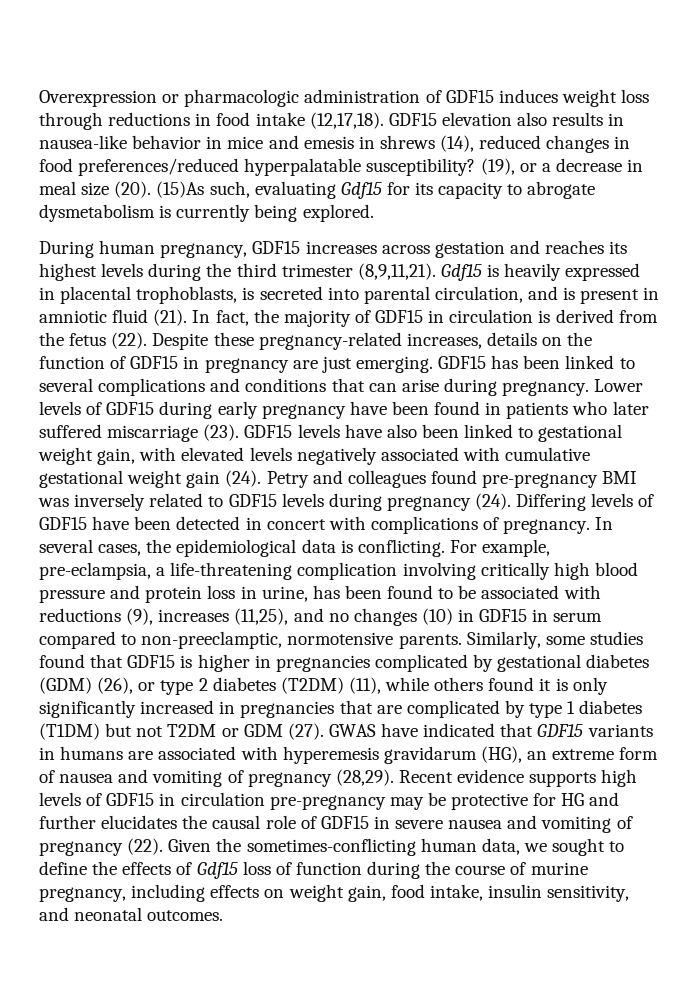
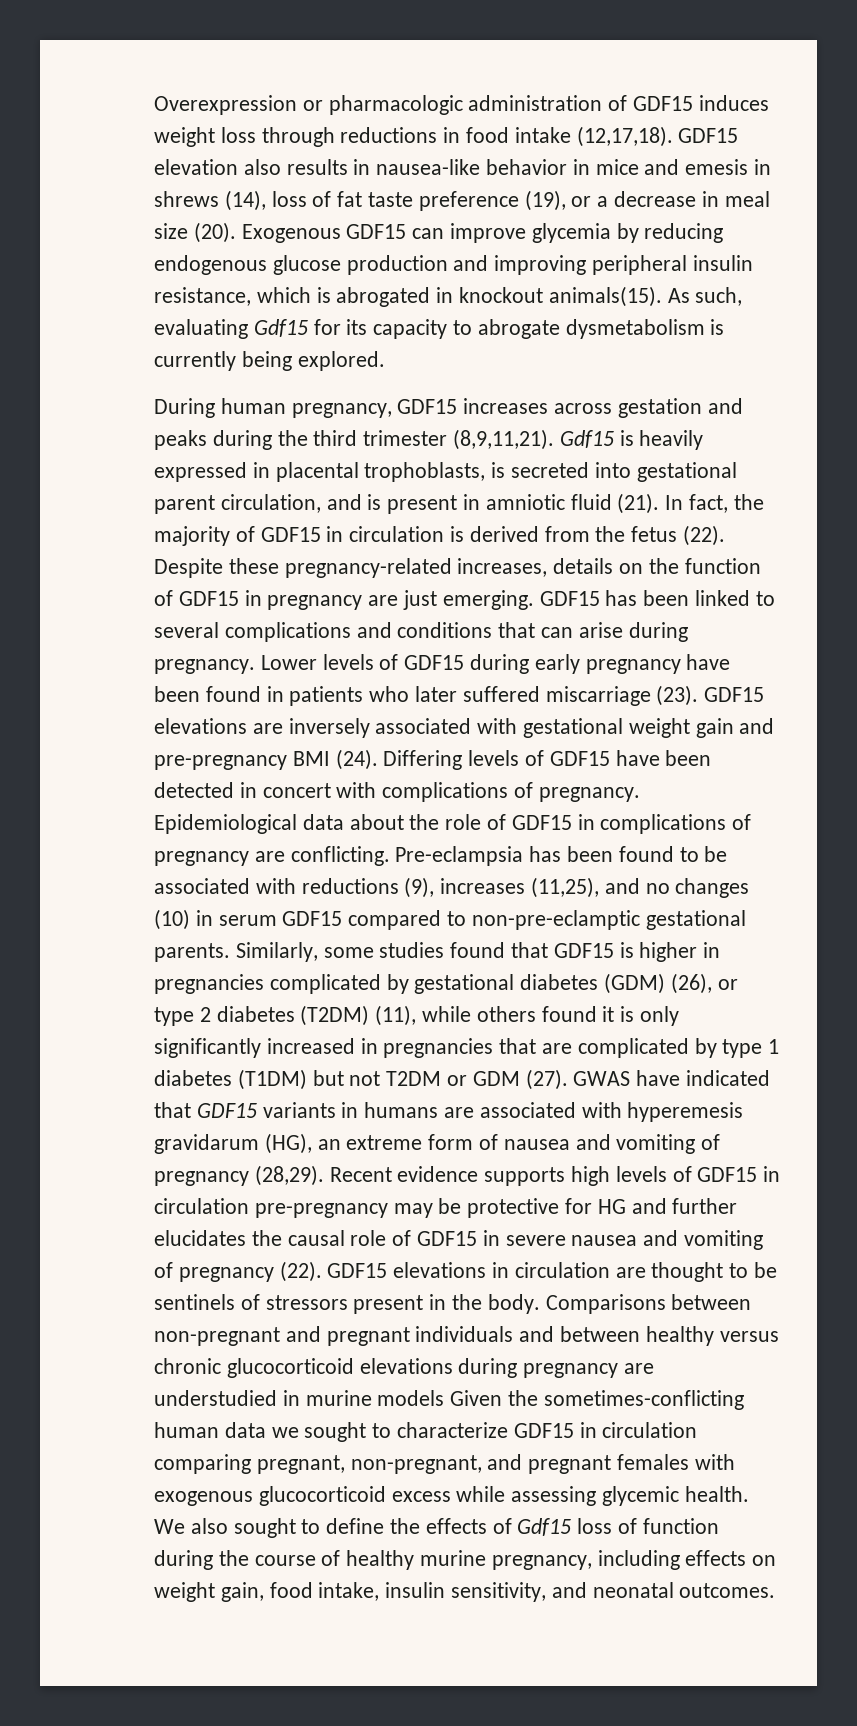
[479,135,631,153] [39,158,476,176] reduced changes in food preferences/reduced hyperpalatable susceptibility? -> [271,191,519,211] loss of fat taste preference
[156,181,205,198] (15)As -> [241,223,724,243] [154,255,753,275] [154,286,690,307] Exogenous GDF15 can improve glycemia by reducing endogenous glucose production and improving peripheral insulin resistance, which is abrogated in knockout animals(15). As
[545,240,628,254] [39,263,144,281] reaches its highest levels -> [154,430,207,450] peaks
[363,286,430,304] parental -> [636,462,737,482] [154,495,215,514] gestational parent
[297,424,623,442] [38,447,591,465] levels have also been linked to gestational weight gain, with elevated levels negatively associated with cumulative -> [154,718,518,738] elevations are inversely associated with
[225,470,638,488] [38,493,471,511] (24). Petry and colleagues found pre-pregnancy BMI was inversely related to GDF15 levels during pregnancy -> [739,718,775,734] [154,751,330,770] and pre-pregnancy BMI
[595,517,614,530] [39,539,551,557] [39,562,638,580] [39,585,308,603] In several cases, the epidemiological data is conflicting. For example, pre-eclampsia, a life-threatening complication involving critically high blood pressure and protein loss in urine, -> [154,814,752,834] [154,846,524,866] Epidemiological data about the role of GDF15 in complications of pregnancy are conflicting. Pre-eclampsia
[479,609,603,622] [39,631,394,649] GDF15 in serum compared to non-preeclamptic, normotensive -> [218,910,746,930] serum GDF15 compared to non-pre-eclamptic gestational
(164, 846) none -> [327,1262,778,1282] [154,1294,752,1314] [154,1326,779,1346] [154,1358,655,1378] [154,1390,445,1406] GDF15 elevations in circulation are thought to be sentinels of stressors present in the body. Comparisons between non-pregnant and pregnant individuals and between healthy versus chronic glucocorticoid elevations during pregnancy are understudied in murine models
[481,838,520,855] data, -> [224,1422,266,1438] data
(625, 846) none -> [397,1422,698,1438] [154,1454,735,1474] [154,1486,749,1506] [154,1518,321,1538] characterize GDF15 in circulation comparing pregnant, non-pregnant, and pregnant females with exogenous glucocorticoid excess while assessing glycemic health. We also sought to
(527, 868) none -> [346,1550,415,1570] healthy

